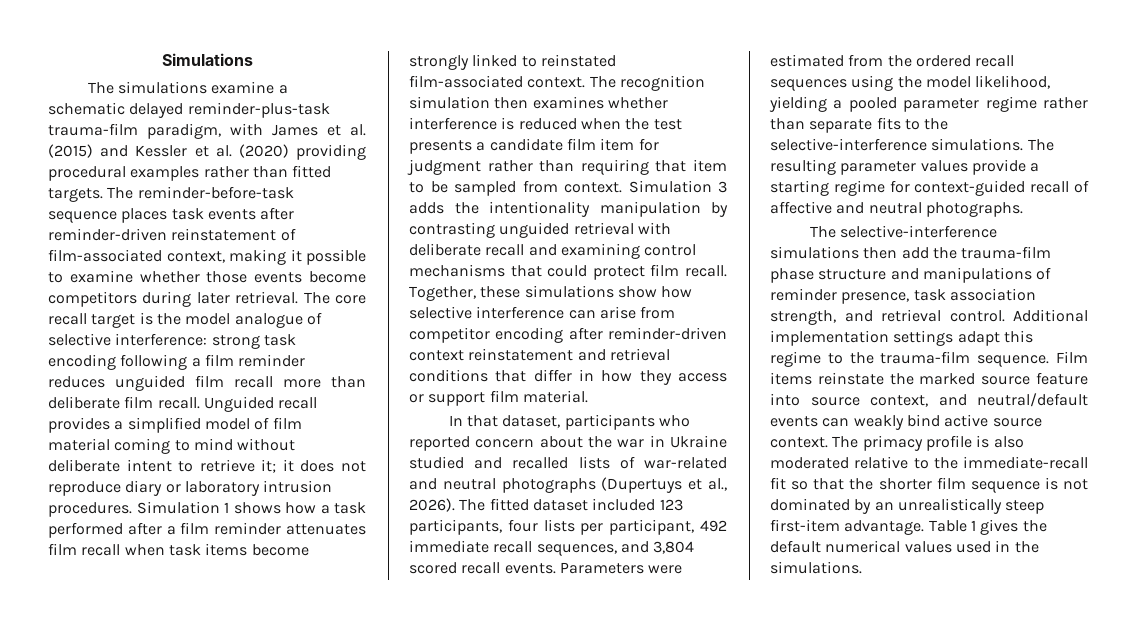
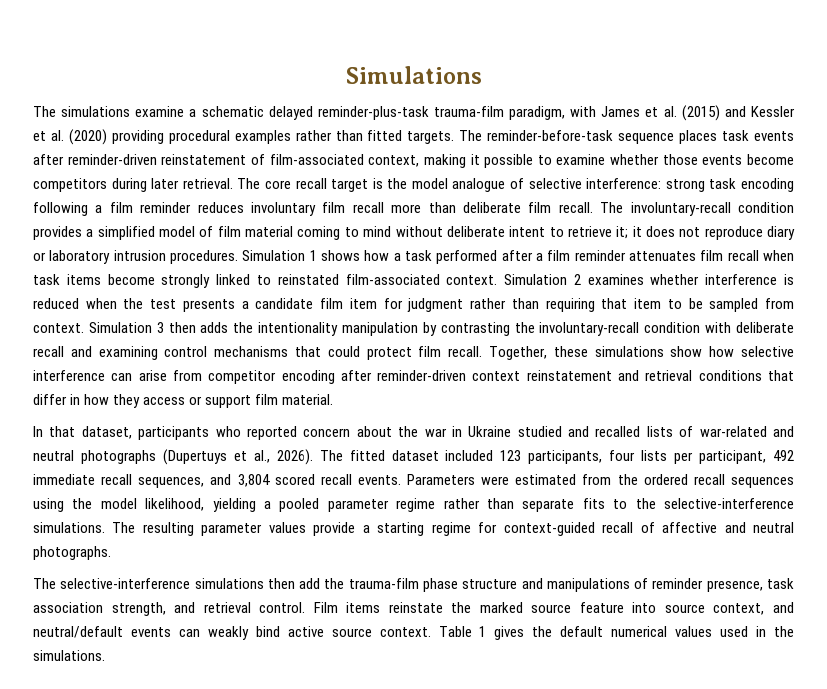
[115,375,185,391] unguided -> [251,202,316,216] involuntary
[203,396,318,412] Unguided recall -> [600,202,794,216] The involuntary-recall condition
[589,75,705,91] [409,96,529,109] The recognition simulation then -> [504,274,581,285] Simulation 2
(727, 187) none -> [168,322,196,333] then
[499,222,634,238] unguided retrieval -> [514,322,701,336] the involuntary-recall condition
[1013,309,1088,322] [770,330,1033,346] [770,351,1050,367] Additional implementation settings adapt this regime to the trauma-film sequence. -> (306, 607) none
[832,435,1024,451] [770,456,1088,469] [770,477,1088,493] [770,498,1045,514] [770,519,925,535] The primacy profile is also moderated relative to the immediate-recall fit so that the shorter film sequence is not dominated by an unrealistically steep first-item advantage. -> (431, 632) none

